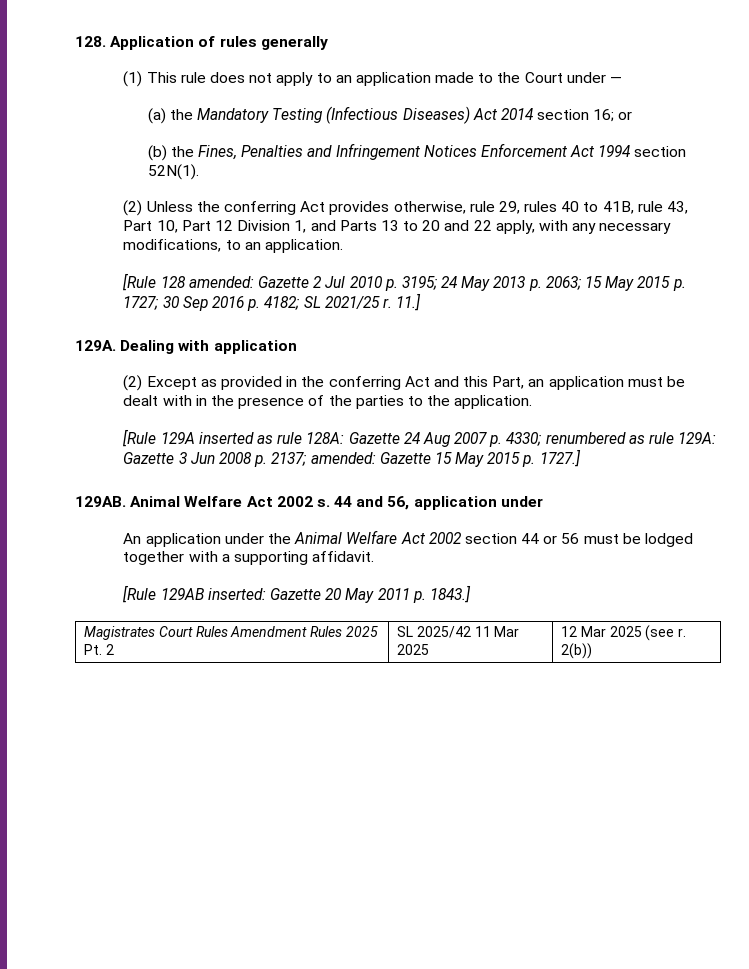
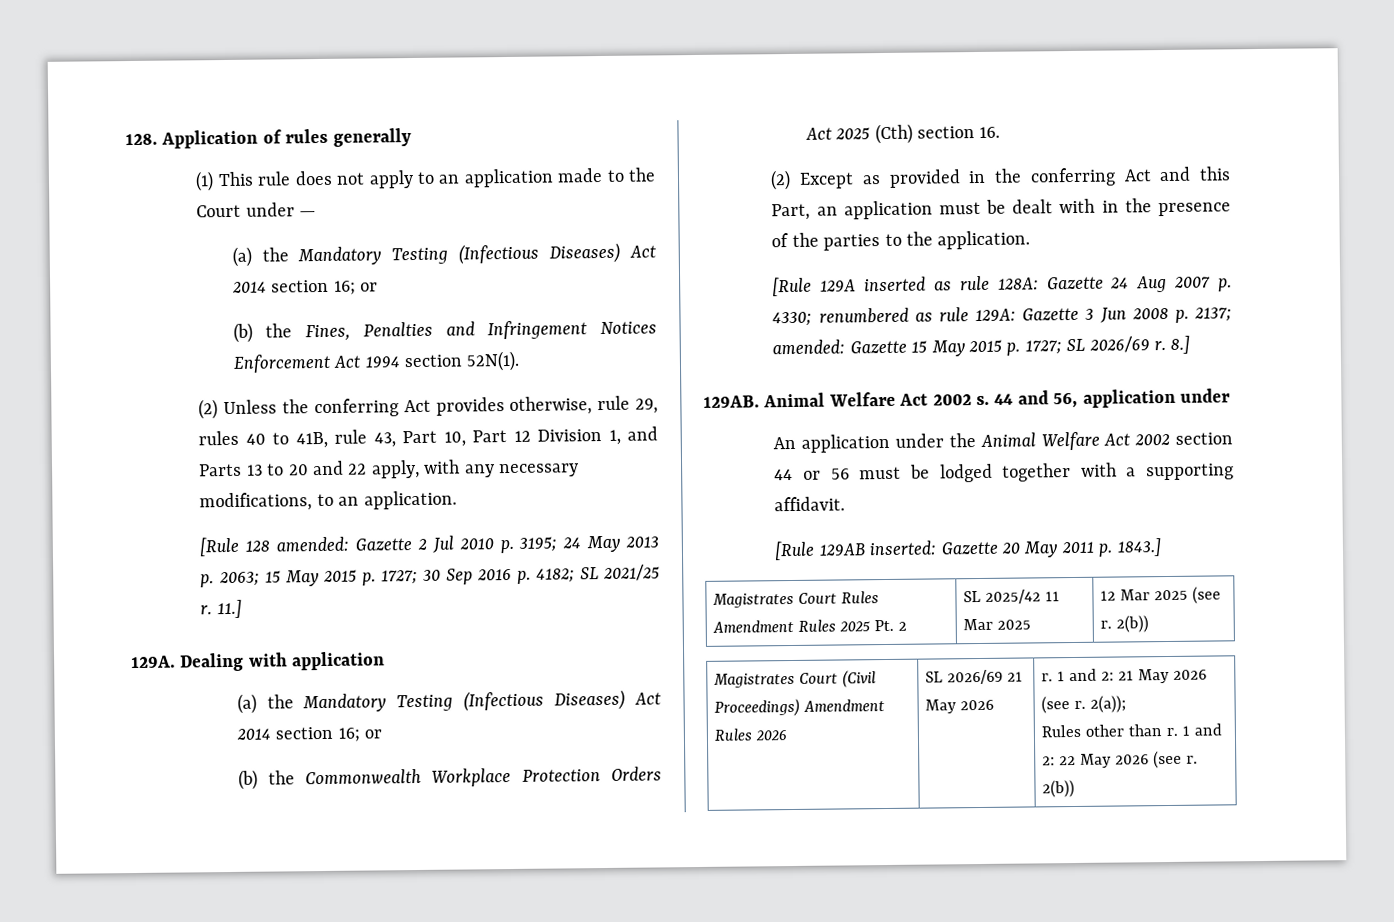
(297, 347) none -> [236,689,661,714] [235,726,382,742] [237,766,662,790] [804,123,1001,145] // (a) the Mandatory Testing (Infectious Diseases) Act 2014 section 16; or // (b) the Commonwealth Workplace Protection Orders Act 2025 (Cth) section 16.
[539,449,581,467] 1727.] -> [1024,335,1191,355] 1727; SL 2026/69 r. 8.]
(593, 651) none -> [713,670,877,688] [714,698,886,717] [714,728,788,742] [925,669,1024,685] [925,699,995,714] [1041,668,1207,684] [1041,695,1127,714] [1041,723,1222,738] [1042,750,1198,769] [1042,779,1076,798] // Magistrates Court (Civil Proceedings) Amendment Rules 2026 | SL 2026/69 21 May 2026 | r. 1 and 2: 21 May 2026 (see r. 2(a)); // Rules other than r. 1 and 2: 22 May 2026 (see r. 2(b))

